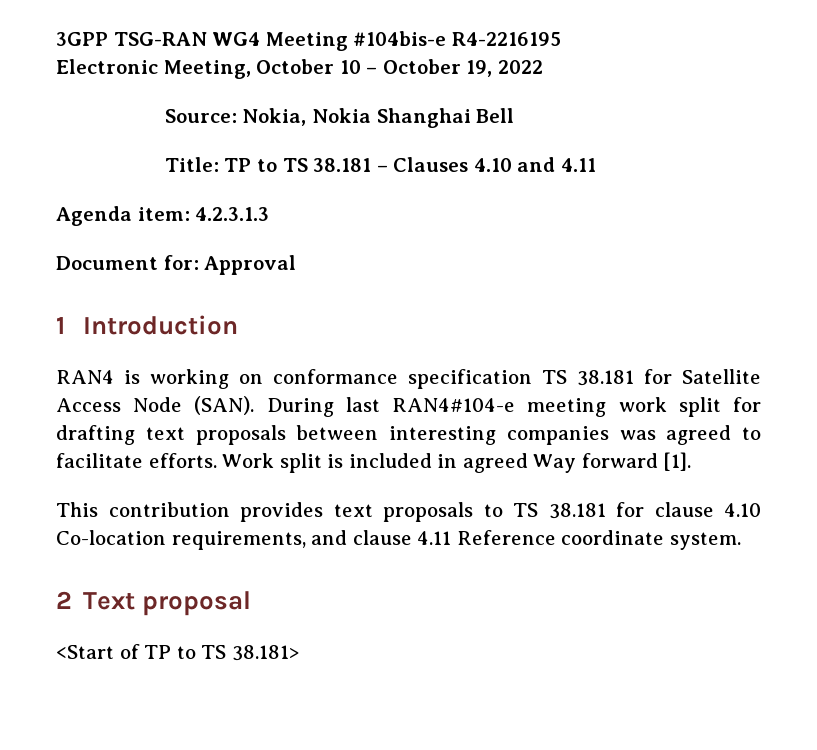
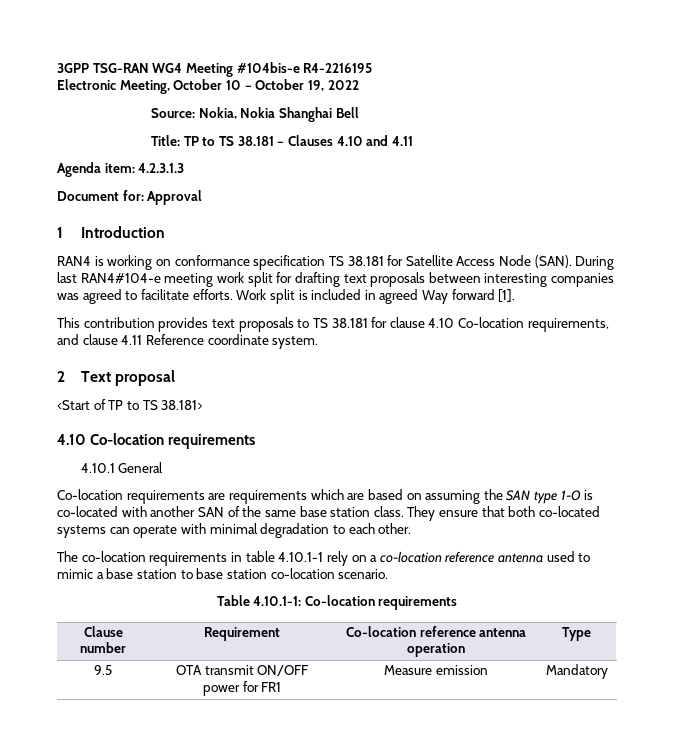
(299, 653) none -> [57,433,256,449] [80,462,164,473] [57,489,594,504] [57,506,601,521] [57,523,412,538] [57,551,591,566] [57,568,389,579] [216,595,458,610] [83,626,123,637] [80,642,126,653] [204,627,280,641] [345,626,527,637] [407,643,465,657] [562,627,592,641] [94,665,112,675] [175,665,309,676] [202,681,282,696] [384,665,488,675] [545,664,608,679] // 4.10 Co-location requirements // 4.10.1 General // Co-location requirements are requirements which are based on assuming the SAN type 1-O is co-located with another SAN of the same base station class. They ensure that both co-located systems can operate with minimal degradation to each other. // The co-location requirements in table 4.10.1-1 rely on a co-location reference antenna used to mimic a base station to base station co-location scenario. // Table 4.10.1-1: Co-location requirements // Clause number | Requirement | Co-location reference antenna operation | Type // 9.5 | OTA transmit ON/OFF power for FR1 | Measure emission | Mandatory

